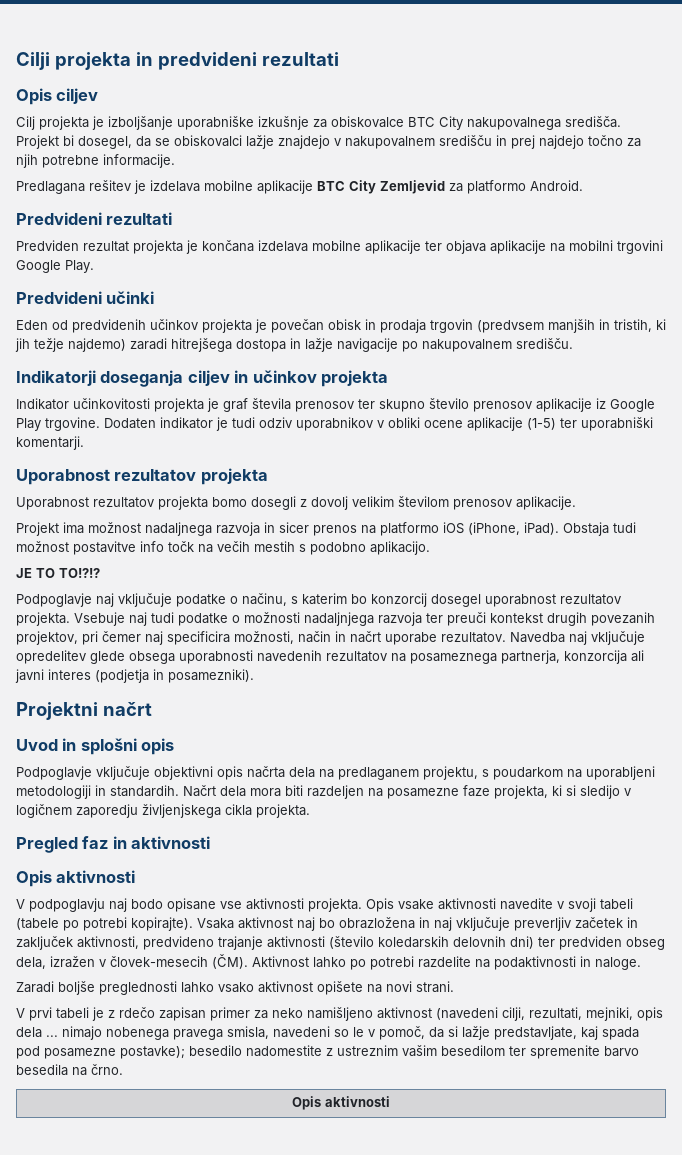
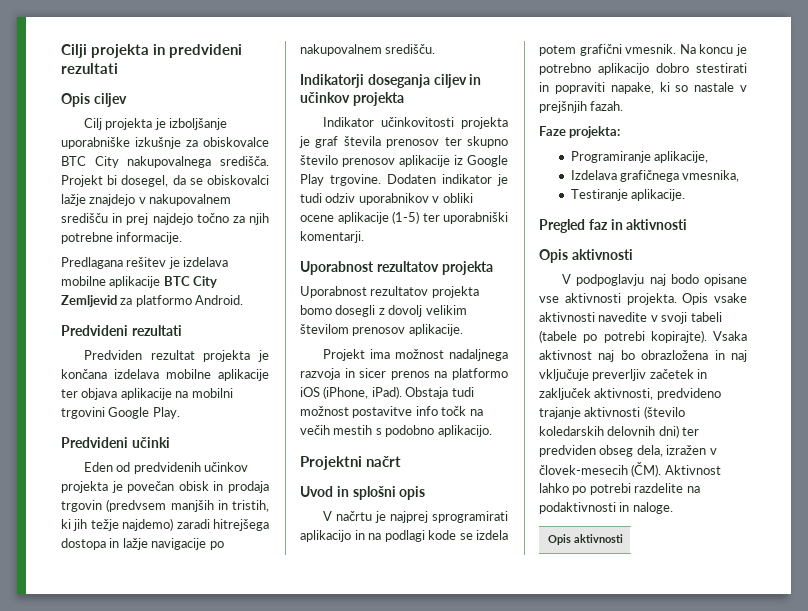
[16,568,100,578] [16,593,621,607] [16,612,655,626] [16,631,645,645] [16,650,644,664] [15,669,254,683] // JE TO TO!?!? // Podpoglavje naj vključuje podatke o načinu, s katerim bo konzorcij dosegel uporabnost rezultatov projekta. Vsebuje naj tudi podatke o možnosti nadaljnjega razvoja ter preuči kontekst drugih povezanih projektov, pri čemer naj specificira možnosti, način in načrt uporabe rezultatov. Navedba naj vključuje opredelitev glede obsega uporabnosti navedenih rezultatov na posameznega partnerja, konzorcija ali javni interes (podjetja in posamezniki). -> (492, 431) none
[16,766,655,780] [16,785,631,799] [16,804,310,818] Podpoglavje vključuje objektivni opis načrta dela na predlaganem projektu, s poudarkom na uporabljeni metodologiji in standardih. Načrt dela mora biti razdeljen na posamezne faze projekta, ki si sledijo v logičnem zaporedju življenjskega cikla projekta. -> [323,511,508,523] [300,530,508,542] [539,44,747,56] [539,63,747,75] [539,82,747,94] [539,101,624,113] [539,126,621,138] [570,151,709,163] [570,170,740,182] [570,189,686,201] V načrtu je najprej sprogramirati aplikacijo in na podlagi kode se izdela potem grafični vmesnik. Na koncu je potrebno aplikacijo dobro stestirati in popraviti napake, ki so nastale v prejšnjih fazah. // Faze projekta: // Programiranje aplikacije, // Izdelava grafičnega vmesnika, // Testiranje aplikacije.
[16,981,454,995] [16,1007,663,1021] [16,1026,639,1040] [16,1045,639,1059] [16,1064,123,1076] // Zaradi boljše preglednosti lahko vsako aktivnost opišete na novi strani. // V prvi tabeli je z rdečo zapisan primer za neko namišljeno aktivnost (navedeni cilji, rezultati, mejniki, opis dela ... nimajo nobenega pravega smisla, navedeni so le v pomoč, da si lažje predstavljate, kaj spada pod posamezne postavke); besedilo nadomestite z ustreznim vašim besedilom ter spremenite barvo besedila na črno. -> (673, 508) none

